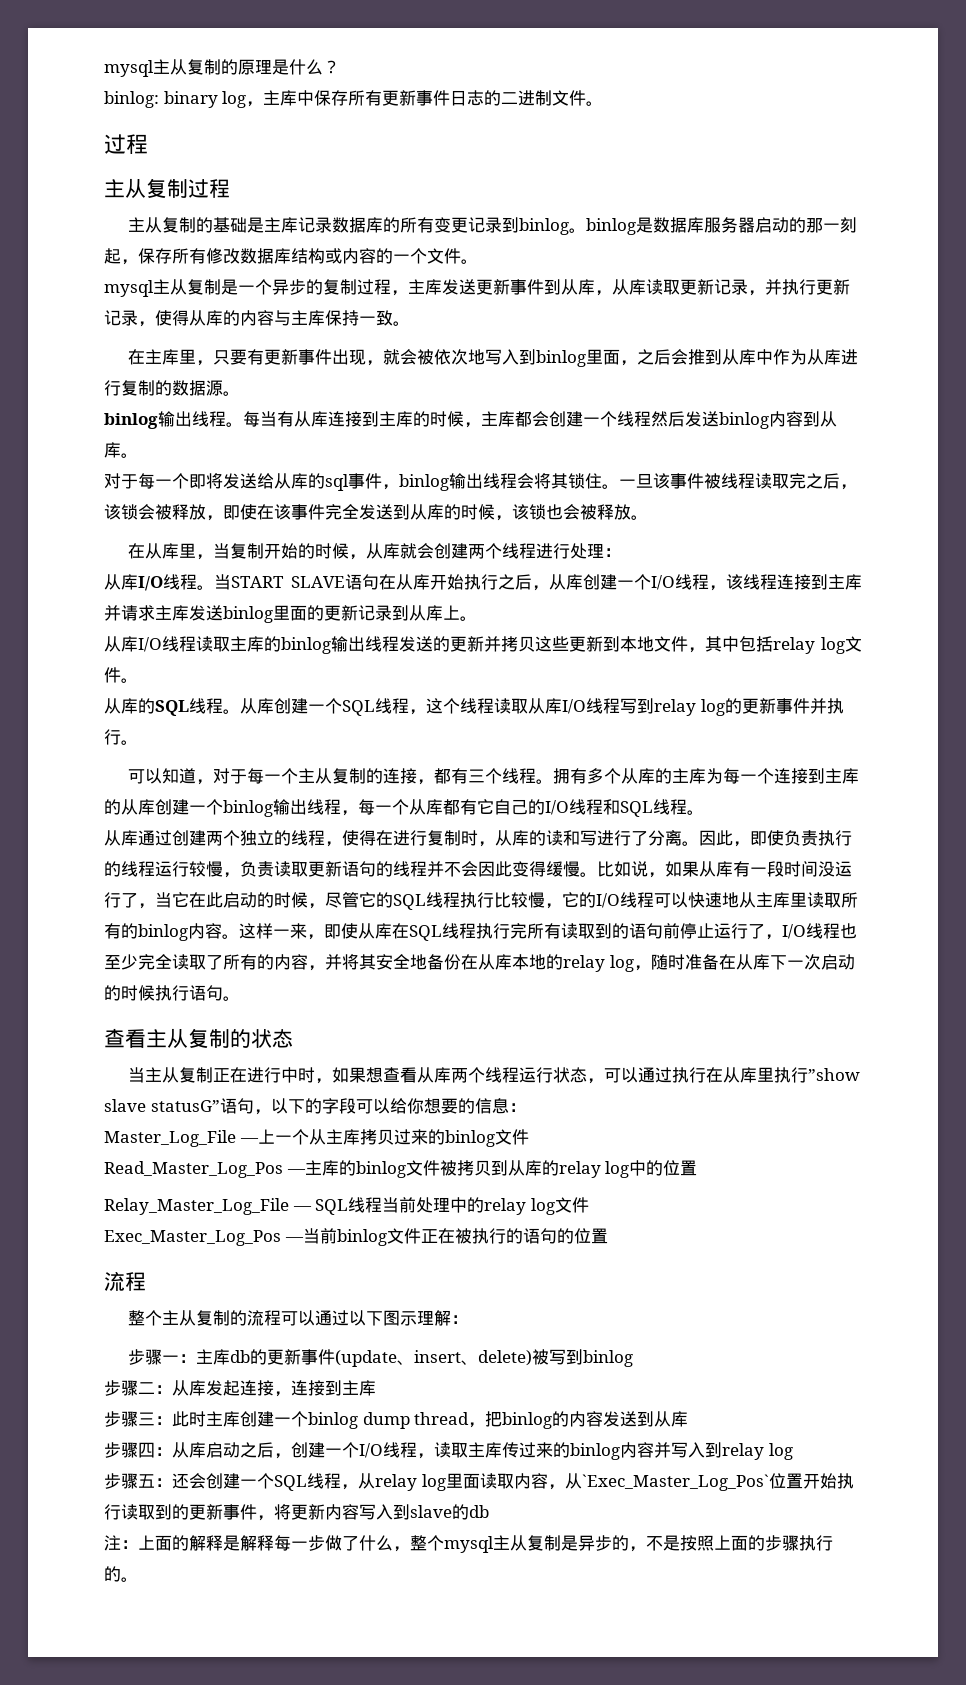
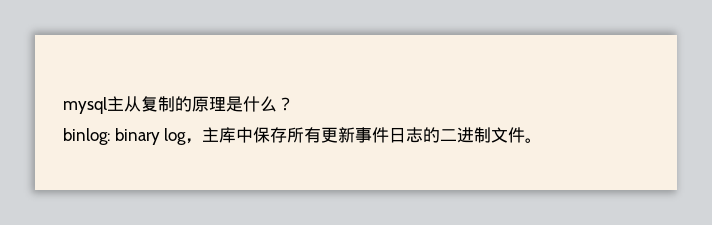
[104,134,148,154] [104,178,230,199] [127,217,857,235] [104,248,478,265] [104,279,850,297] [104,310,410,327] [127,349,858,367] [104,380,240,396] [104,411,837,429] [104,442,138,458] [104,473,857,491] [104,504,648,521] [127,543,621,560] [104,574,862,591] [104,605,477,623] [104,636,862,654] [104,667,138,683] [104,698,844,716] [104,729,138,745] [127,768,859,785] [104,799,704,817] [104,830,852,847] [104,861,852,878] [104,892,858,910] [104,923,857,941] [104,954,855,972] [104,985,240,1001] [104,1028,293,1049] [127,1067,860,1084] [104,1098,526,1115] [104,1129,529,1147] [104,1160,698,1178] [104,1197,589,1215] [104,1228,608,1246] [104,1271,146,1291] [127,1310,468,1326] [127,1349,633,1367] [104,1380,376,1397] [104,1411,689,1429] [104,1442,793,1460] [104,1473,854,1491] [104,1504,489,1521] [104,1535,833,1553] [104,1566,138,1582] // 过程 // 主从复制过程 // 主从复制的基础是主库记录数据库的所有变更记录到binlog。binlog是数据库服务器启动的那一刻起，保存所有修改数据库结构或内容的一个文件。 // mysql主从复制是一个异步的复制过程，主库发送更新事件到从库，从库读取更新记录，并执行更新记录，使得从库的内容与主库保持一致。 // 在主库里，只要有更新事件出现，就会被依次地写入到binlog里面，之后会推到从库中作为从库进行复制的数据源。 // binlog输出线程。每当有从库连接到主库的时候，主库都会创建一个线程然后发送binlog内容到从库。 // 对于每一个即将发送给从库的sql事件，binlog输出线程会将其锁住。一旦该事件被线程读取完之后，该锁会被释放，即使在该事件完全发送到从库的时候，该锁也会被释放。 // 在从库里，当复制开始的时候，从库就会创建两个线程进行处理： // 从库I/O线程。当START SLAVE语句在从库开始执行之后，从库创建一个I/O线程，该线程连接到主库并请求主库发送binlog里面的更新记录到从库上。 // 从库I/O线程读取主库的binlog输出线程发送的更新并拷贝这些更新到本地文件，其中包括relay log文件。 // 从库的SQL线程。从库创建一个SQL线程，这个线程读取从库I/O线程写到relay log的更新事件并执行。 // 可以知道，对于每一个主从复制的连接，都有三个线程。拥有多个从库的主库为每一个连接到主库的从库创建一个binlog输出线程，每一个从库都有它自己的I/O线程和SQL线程。 // 从库通过创建两个独立的线程，使得在进行复制时，从库的读和写进行了分离。因此，即使负责执行的线程运行较慢，负责读取更新语句的线程并不会因此变得缓慢。比如说，如果从库有一段时间没运行了，当它在此启动的时候，尽管它的SQL线程执行比较慢，它的I/O线程可以快速地从主库里读取所有的binlog内容。这样一来，即使从库在SQL线程执行完所有读取到的语句前停止运行了，I/O线程也至少完全读取了所有的内容，并将其安全地备份在从库本地的relay log，随时准备在从库下一次启动的时候执行语句。 // 查看主从复制的状态 // 当主从复制正在进行中时，如果想查看从库两个线程运行状态，可以通过执行在从库里执行”show slave statusG”语句，以下的字段可以给你想要的信息： // Master_Log_File —上一个从主库拷贝过来的binlog文件 // Read_Master_Log_Pos —主库的binlog文件被拷贝到从库的relay log中的位置 // Relay_Master_Log_File — SQL线程当前处理中的relay log文件 // Exec_Master_Log_Pos —当前binlog文件正在被执行的语句的位置 // 流程 // 整个主从复制的流程可以通过以下图示理解： // 步骤一：主库db的更新事件(update、insert、delete)被写到binlog // 步骤二：从库发起连接，连接到主库 // 步骤三：此时主库创建一个binlog dump thread，把binlog的内容发送到从库 // 步骤四：从库启动之后，创建一个I/O线程，读取主库传过来的binlog内容并写入到relay log // 步骤五：还会创建一个SQL线程，从relay log里面读取内容，从`Exec_Master_Log_Pos`位置开始执行读取到的更新事件，将更新内容写入到slave的db // 注：上面的解释是解释每一步做了什么，整个mysql主从复制是异步的，不是按照上面的步骤执行的。 -> (543, 140) none

